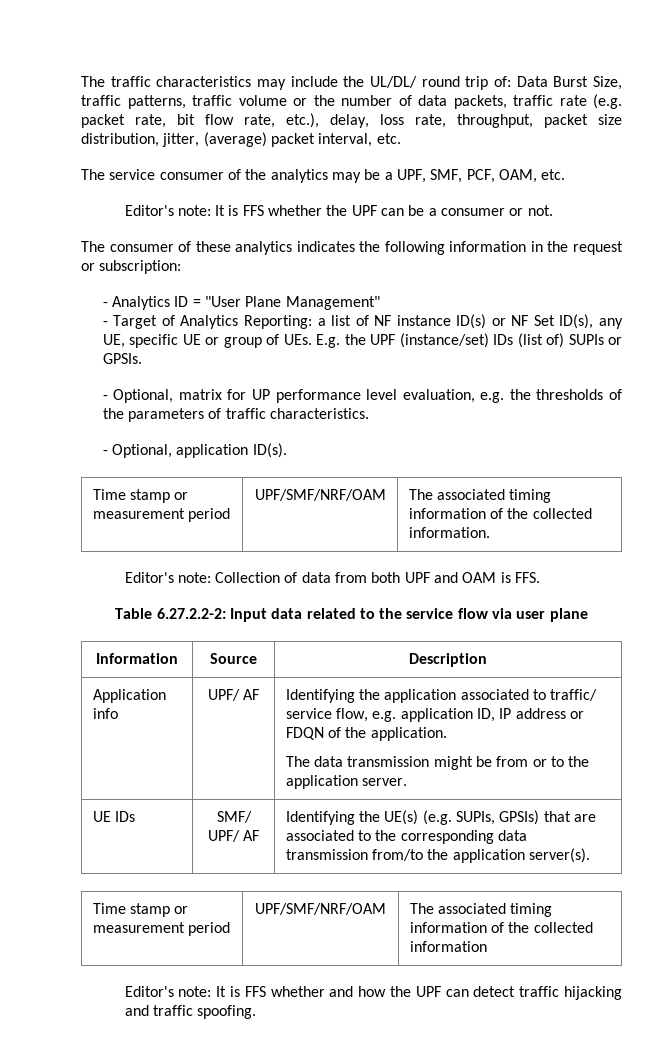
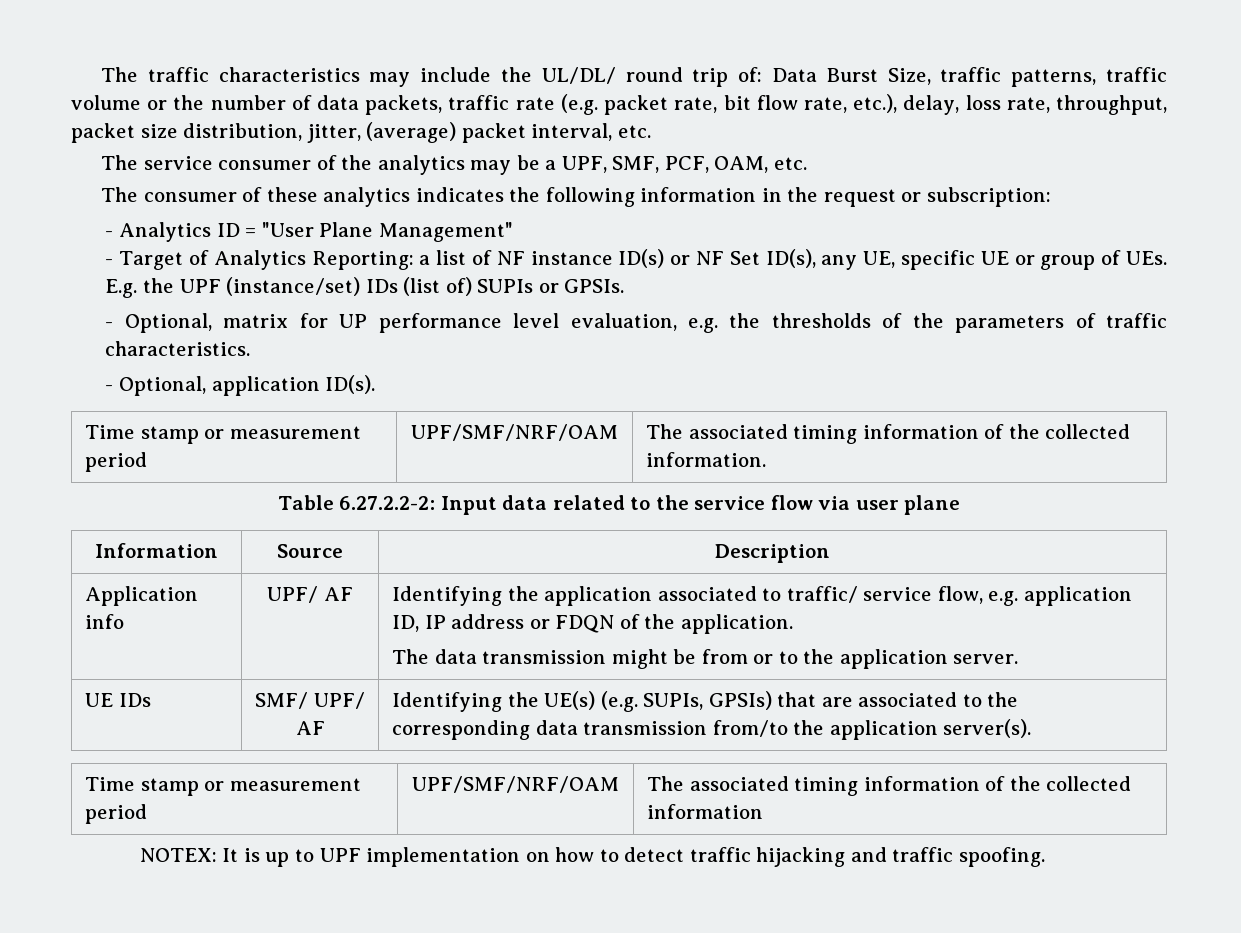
[124,205,553,216] // Editor's note: It is FFS whether the UPF can be a consumer or not. -> (807, 163) none
[124,572,541,583] // Editor's note: Collection of data from both UPF and OAM is FFS. -> (767, 459) none
[124,986,469,997] Editor's note: It is FFS whether and how the UPF can -> [139,847,619,867] NOTEX: It is up to UPF implementation on how to

